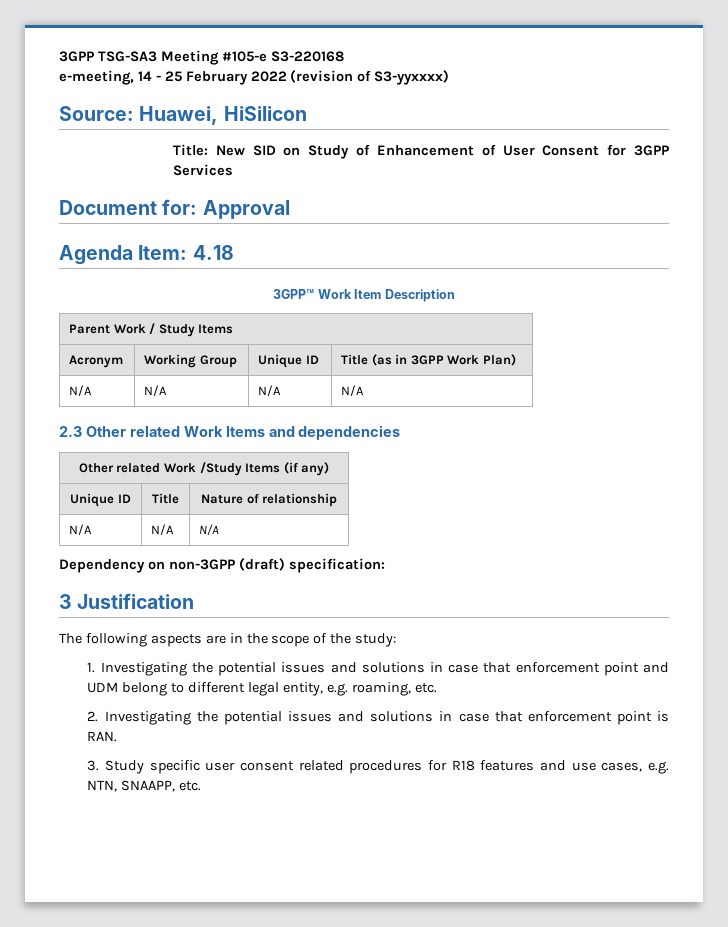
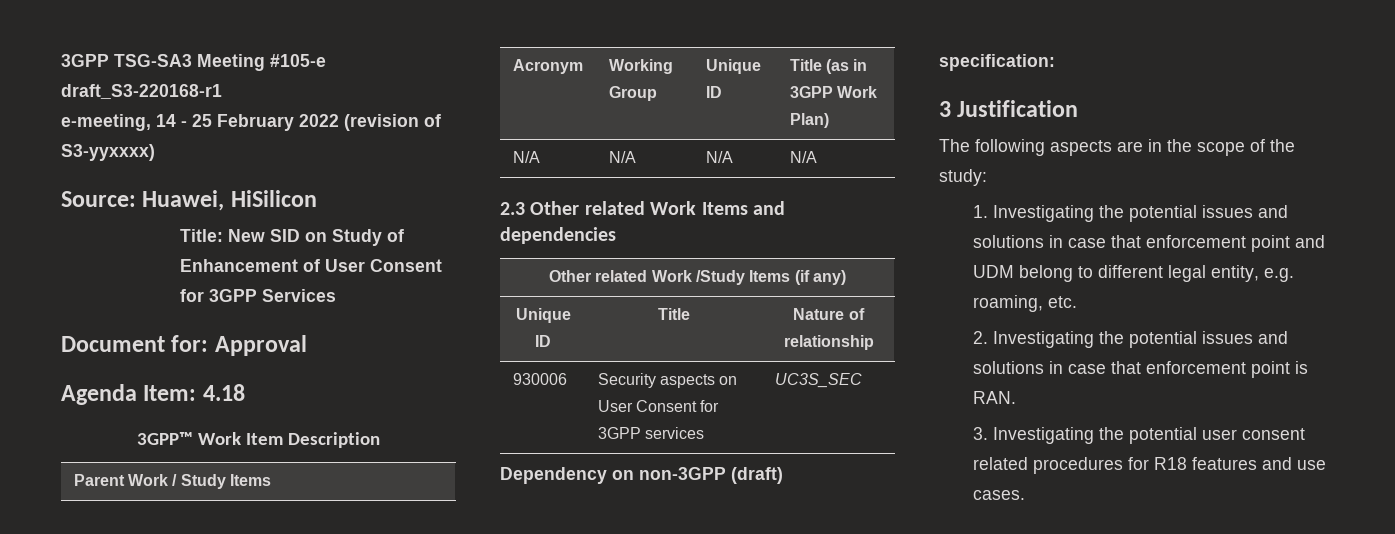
[270,51,344,62] S3-220168 -> [61,84,222,99] draft_S3-220168-r1
[69,524,93,535] [151,524,175,535] [199,524,220,535] N/A | N/A | N/A -> [512,373,567,385] [597,373,738,388] [597,400,720,412] [597,427,705,439] [774,373,862,388] 930006 | Security aspects on User Consent for 3GPP services | UC3S_SEC
[105,760,200,774] Study specific -> [992,427,1197,444] Investigating the potential
[601,761,669,774] [87,780,202,792] cases, e.g. NTN, SNAAPP, etc. -> [972,490,1025,500] cases.

